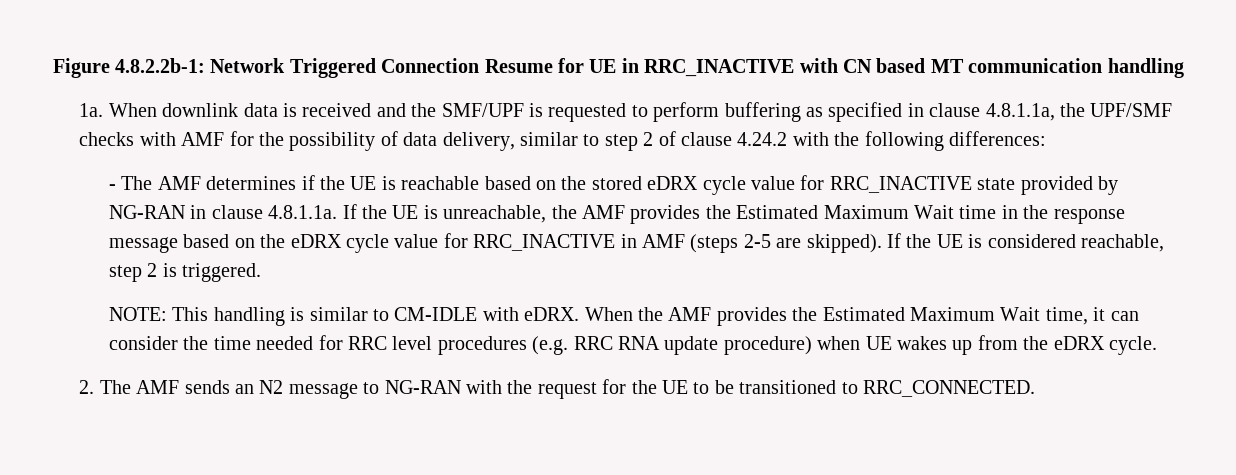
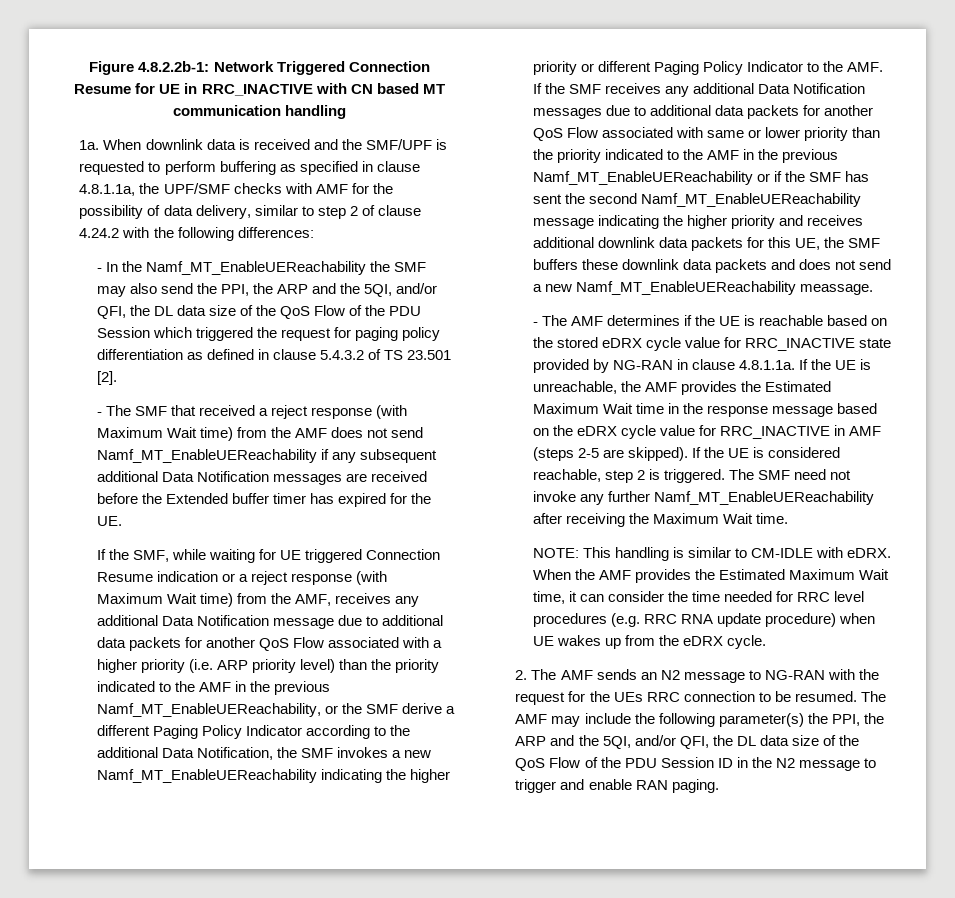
(1047, 138) none -> [96,261,427,275] [96,283,438,297] [96,305,422,319] [96,327,441,341] [96,349,452,360] [96,371,117,385] [96,405,408,419] [96,427,424,441] [96,449,437,463] [96,471,428,485] [96,493,432,507] [96,516,122,526] [96,549,441,563] [96,571,388,585] [96,593,420,607] [96,615,444,629] [96,637,443,651] [96,659,440,673] [96,681,331,695] [96,703,456,717] [96,725,411,739] [96,747,432,760] [96,769,450,783] [532,61,884,75] [532,83,866,97] [532,105,874,119] [532,127,881,141] [532,149,839,163] [532,171,870,185] [532,193,861,207] [532,215,864,229] [532,237,881,251] [532,259,892,273] [532,281,873,295] // - In the Namf_MT_EnableUEReachability the SMF may also send the PPI, the ARP and the 5QI, and/or QFI, the DL data size of the QoS Flow of the PDU Session which triggered the request for paging policy differentiation as defined in clause 5.4.3.2 of TS 23.501 [2]. // - The SMF that received a reject response (with Maximum Wait time) from the AMF does not send Namf_MT_EnableUEReachability if any subsequent additional Data Notification messages are received before the Extended buffer timer has expired for the UE. // If the SMF, while waiting for UE triggered Connection Resume indication or a reject response (with Maximum Wait time) from the AMF, receives any additional Data Notification message due to additional data packets for another QoS Flow associated with a higher priority (i.e. ARP priority level) than the priority indicated to the AMF in the previous Namf_MT_EnableUEReachability, or the SMF derive a different Paging Policy Indicator according to the additional Data Notification, the SMF invokes a new Namf_MT_EnableUEReachability indicating the higher priority or different Paging Policy Indicator to the AMF. If the SMF receives any additional Data Notification messages due to additional data packets for another QoS Flow associated with same or lower priority than the priority indicated to the AMF in the previous Namf_MT_EnableUEReachability or if the SMF has sent the second Namf_MT_EnableUEReachability message indicating the higher priority and receives additional downlink data packets for this UE, the SMF buffers these downlink data packets and does not send a new Namf_MT_EnableUEReachability meassage.
(262, 272) none -> [729,469,852,480] [532,491,874,505] [532,513,789,527] The SMF need not invoke any further Namf_MT_EnableUEReachability after receiving the Maximum Wait time.
[662,380,1036,397] UE to be transitioned to RRC_CONNECTED. -> [613,691,886,702] [515,713,884,727] [515,735,859,749] [515,757,876,771] [515,779,719,793] UEs RRC connection to be resumed. The AMF may include the following parameter(s) the PPI, the ARP and the 5QI, and/or QFI, the DL data size of the QoS Flow of the PDU Session ID in the N2 message to trigger and enable RAN paging.

